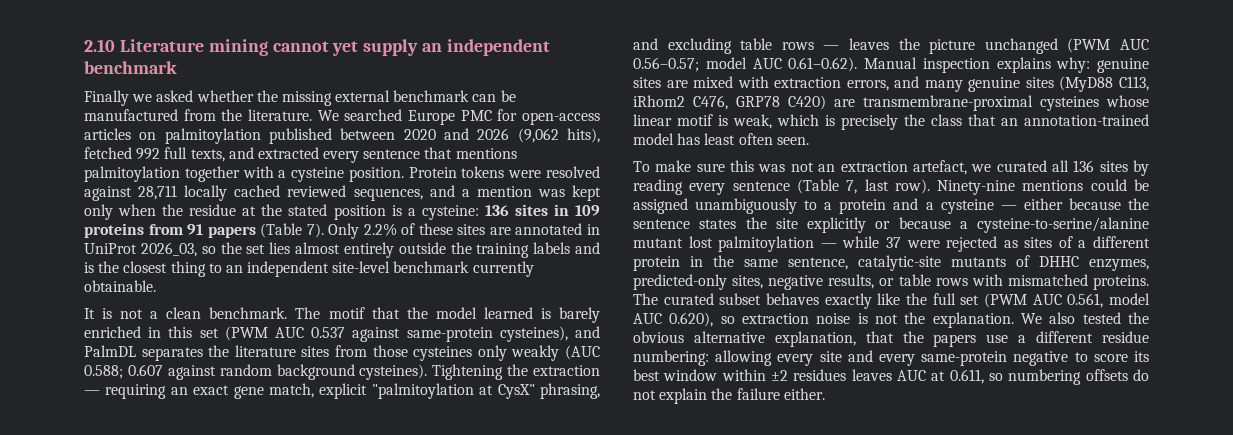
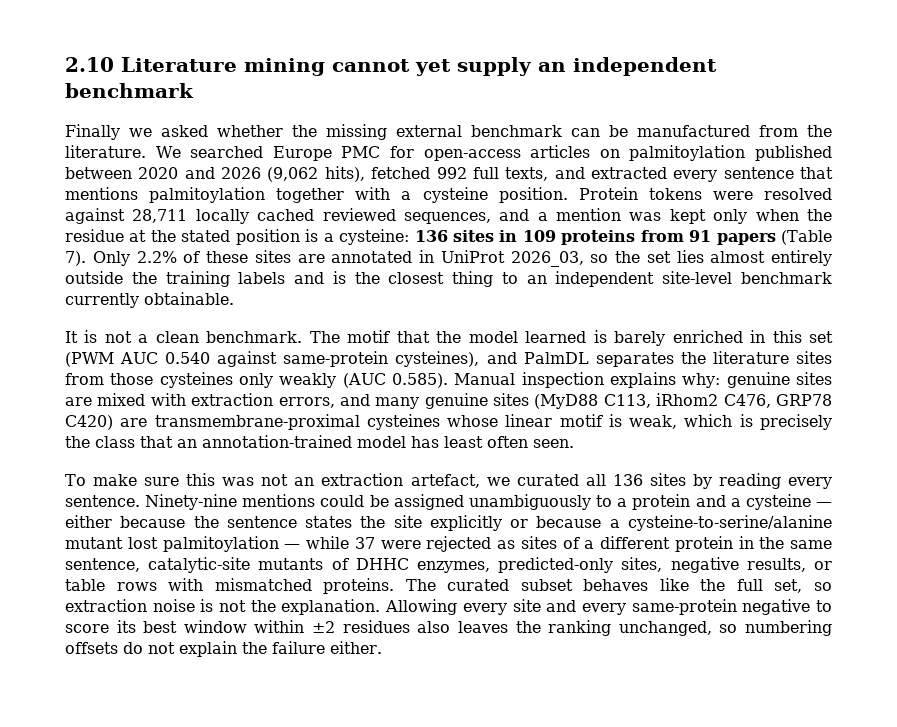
[311,327,346,338] 0.537 -> [165,352,211,364] 0.540
[84,364,600,380] [84,383,600,399] [633,38,1149,54] [633,57,858,72] 0.588; 0.607 against random background cysteines). Tightening the extraction — requiring an exact gene match, explicit "palmitoylation at CysX" phrasing, and excluding table rows — leaves the picture unchanged (PWM AUC 0.56–0.57; model AUC 0.61–0.62). -> [392,373,448,388] 0.585).
[732,179,930,194] sentence (Table 7, last row). -> [65,495,140,507] sentence.
[824,293,872,309] exactly -> (649, 585) none
[960,293,1150,308] [633,312,714,327] set (PWM AUC 0.561, model AUC 0.620), -> [774,579,803,593] set,
[1021,312,1149,324] [633,331,1149,347] [633,350,773,366] We also tested the obvious alternative explanation, that the papers use a different residue numbering: allowing -> [385,599,458,615] Allowing
[851,369,984,384] leaves AUC at 0.611, -> [417,620,712,636] also leaves the ranking unchanged,

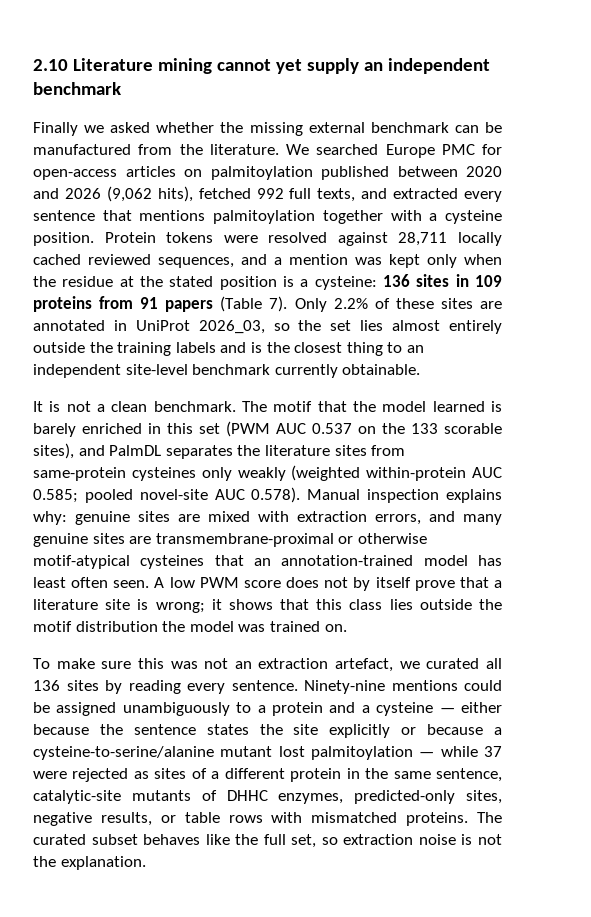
[165,351,480,367] 0.540 against same-protein cysteines), -> [312,423,502,434] [33,443,74,459] 0.537 on the 133 scorable sites),
[110,373,154,385] those -> [33,467,126,481] same-protein
[342,373,448,388] (AUC 0.585). -> [291,465,502,481] [33,487,301,503] (weighted within-protein AUC 0.585; pooled novel-site AUC 0.578).
[534,393,832,409] [65,414,832,430] [65,436,135,448] (MyD88 C113, iRhom2 C476, GRP78 C420) are transmembrane-proximal cysteines whose linear motif is weak, which is precisely the class -> [129,533,427,547] [33,555,205,569] are transmembrane-proximal or otherwise motif-atypical cysteines
(574, 443) none -> [154,577,502,591] [33,599,503,613] [33,621,347,632] A low PWM score does not by itself prove that a literature site is wrong; it shows that this class lies outside the motif distribution the model was trained on.
[385,599,832,615] [65,620,833,636] [65,641,382,657] Allowing every site and every same-protein negative to score its best window within ±2 residues also leaves the ranking unchanged, so numbering offsets do not explain the failure either. -> (146, 863) none

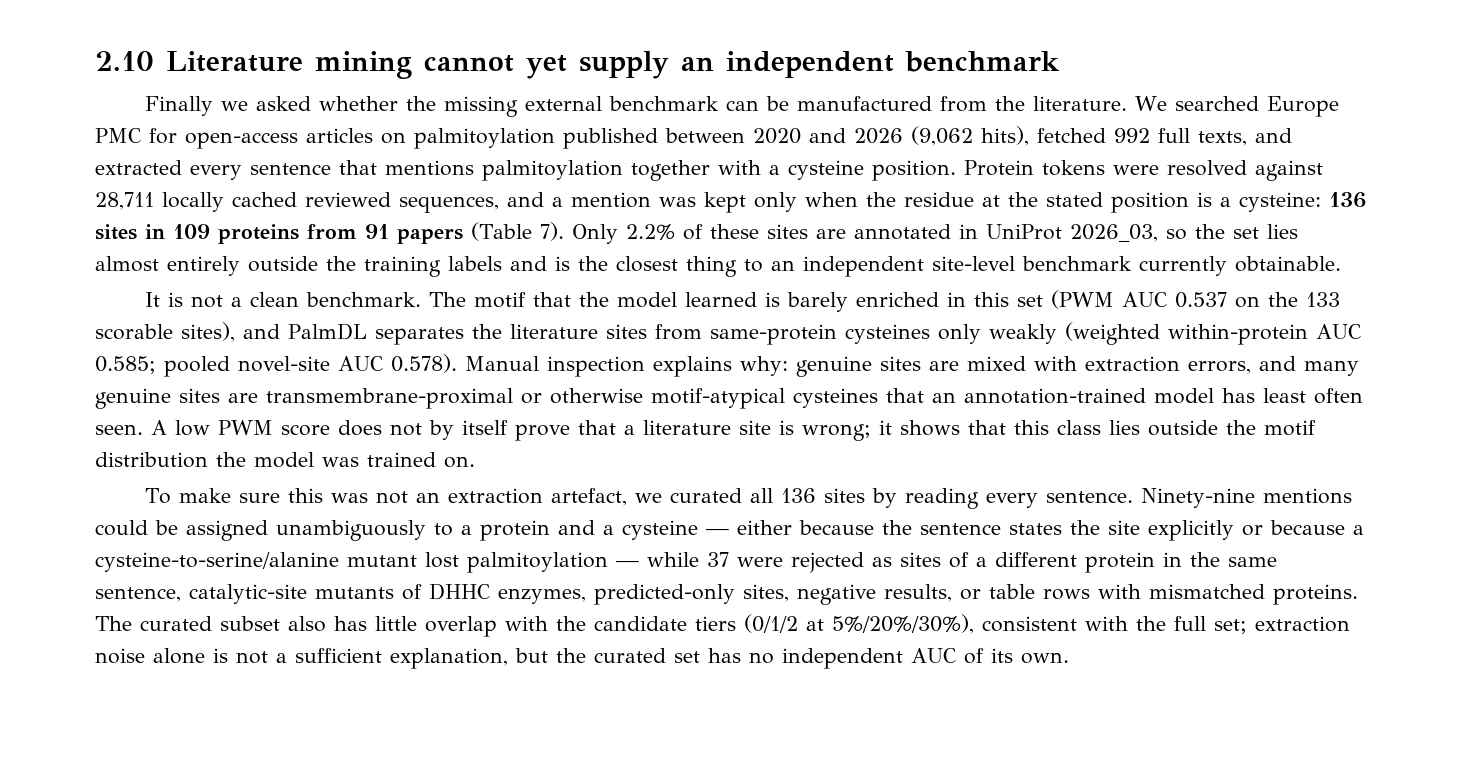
[143,834,338,848] behaves like the full set, so -> [288,614,1247,637] also has little overlap with the candidate tiers (0/1/2 at 5%/20%/30%), consistent with the full set;
[461,834,503,845] [33,856,146,870] is not the explanation. -> [153,648,1069,669] alone is not a sufficient explanation, but the curated set has no independent AUC of its own.

